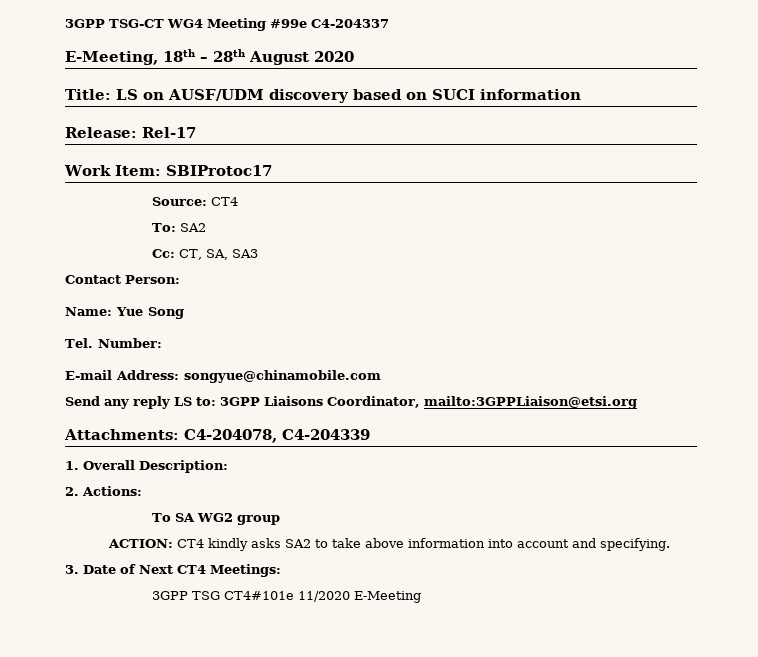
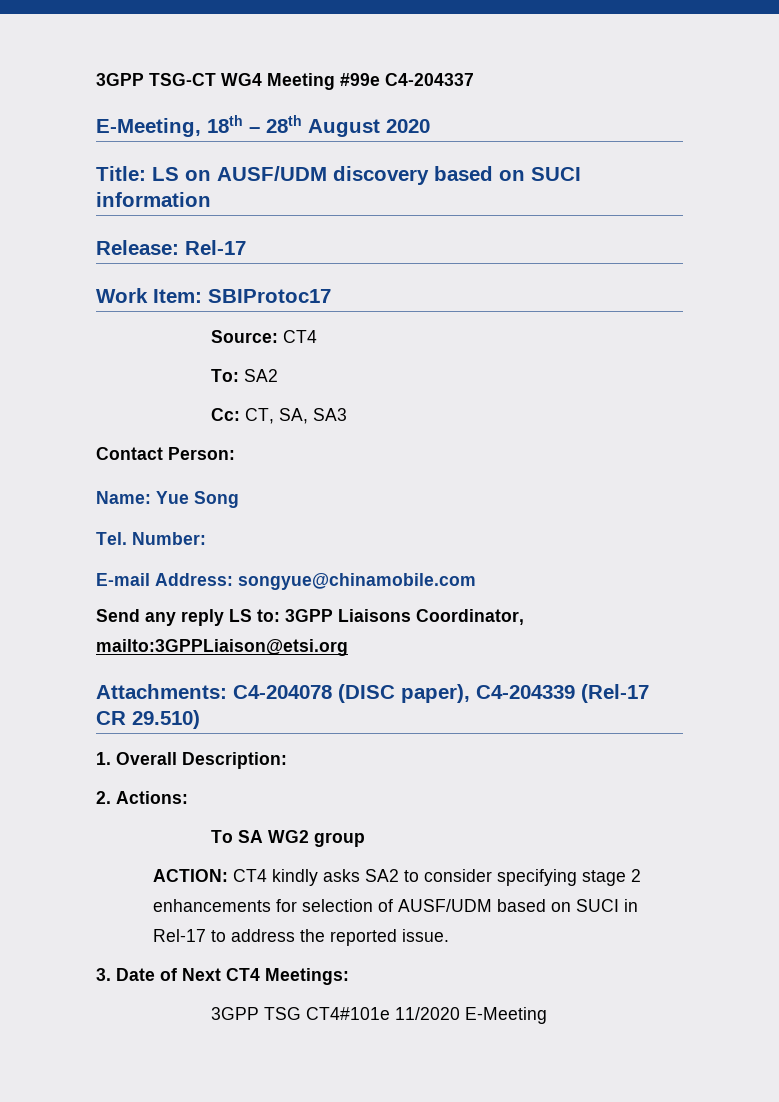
[184,429,370,443] C4-204078, C4-204339 -> [233,684,649,703] [96,710,200,729] C4-204078 (DISC paper), C4-204339 (Rel-17 CR 29.510)
[331,538,670,551] take above information into account and specifying. -> [424,869,642,886] [153,899,639,912] [153,929,450,946] consider specifying stage 2 enhancements for selection of AUSF/UDM based on SUCI in Rel-17 to address the reported issue.

